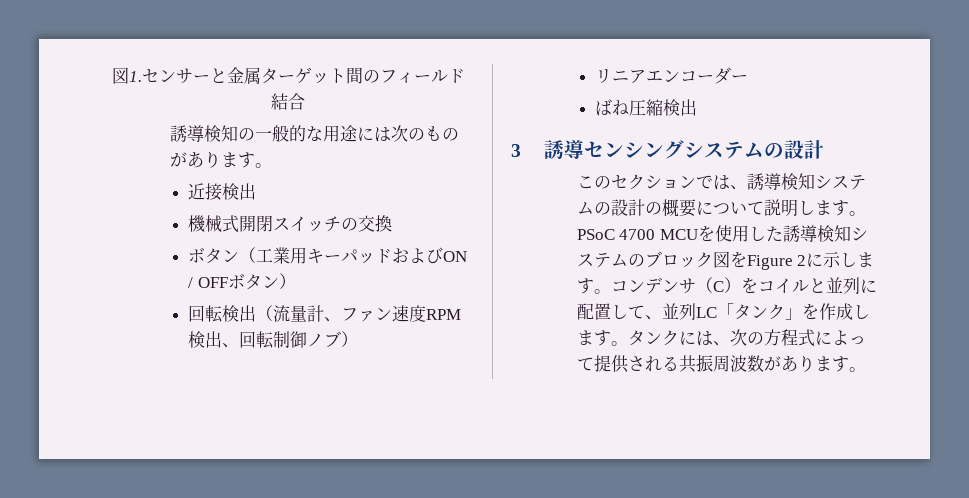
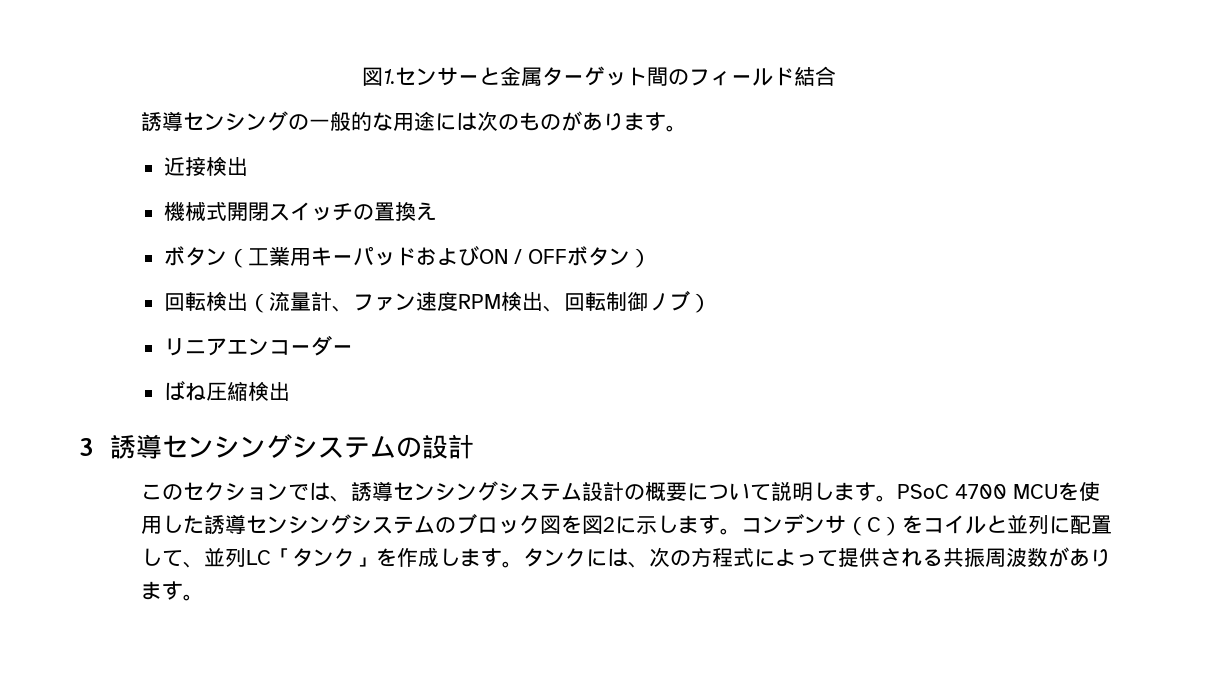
[203,125,238,142] 検知 -> [183,111,289,131] センシング
[358,215,376,232] 交 -> [373,202,395,221] 置
(393, 223) none -> [415,202,437,221] え
[780,173,866,190] [576,202,611,215] 検知システムの -> [393,481,583,501] センシングシステム
[816,225,851,242] 検知 -> [246,514,352,534] センシング
[746,255,793,270] Figure -> [582,515,604,534] 図

